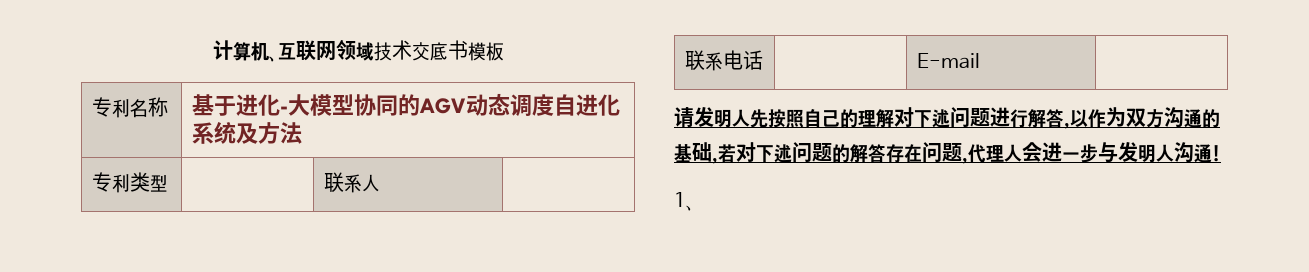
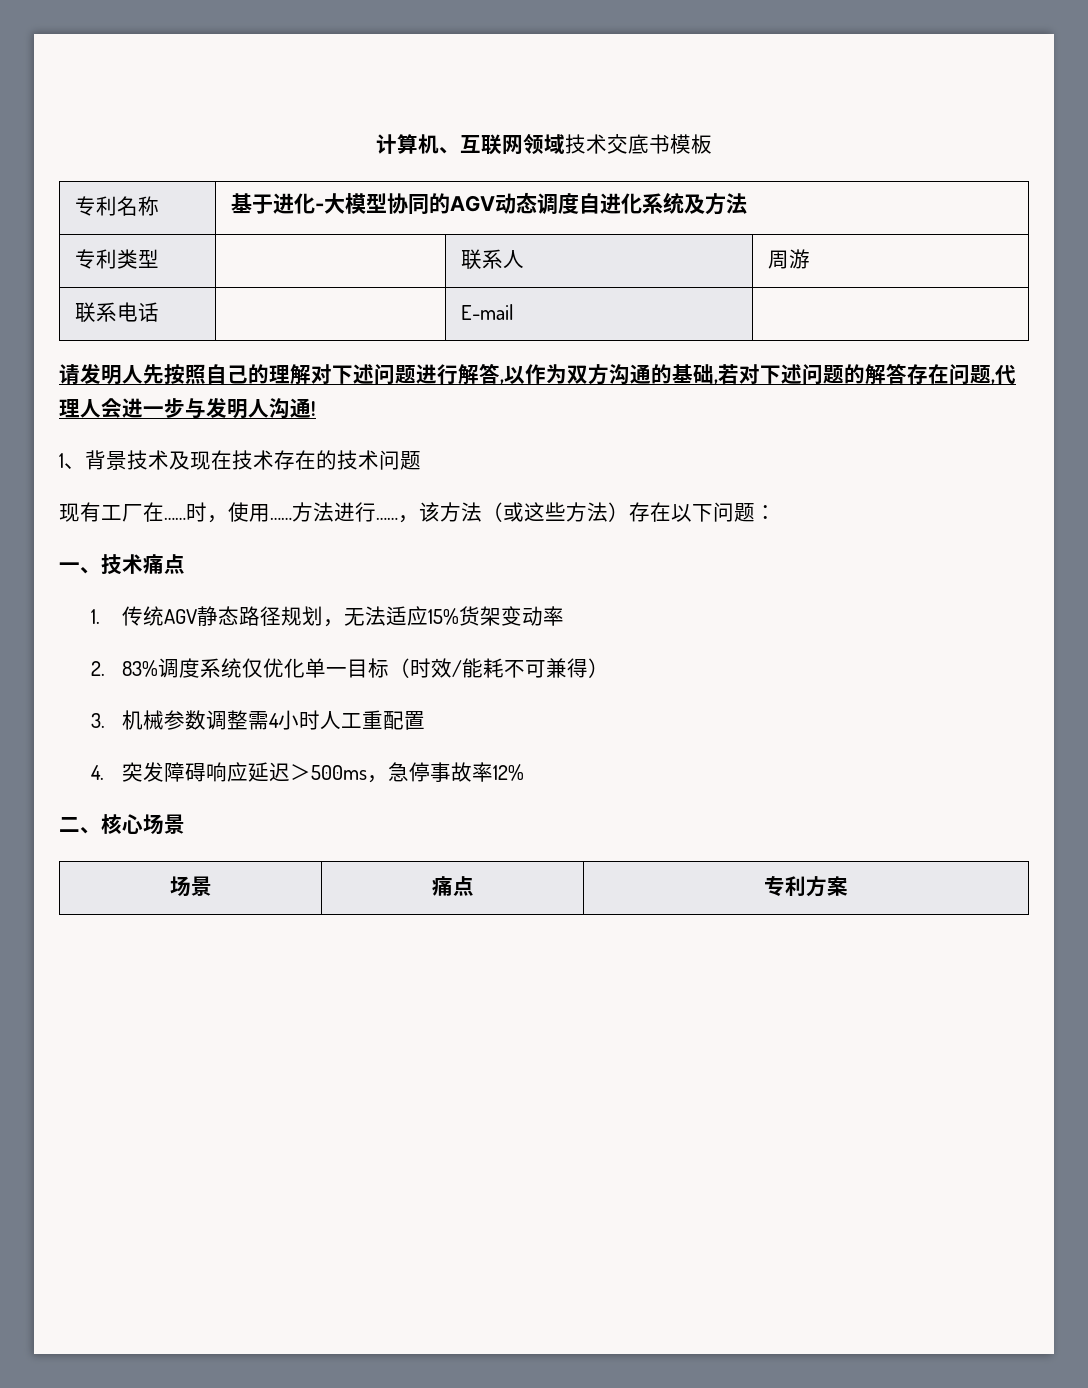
(381, 183) none -> [767,249,810,269] 周游
(695, 208) none -> [85,450,421,470] [59,502,776,523] [59,554,185,575] [90,606,565,627] [90,658,610,678] [90,710,426,730] [90,762,525,783] [59,814,185,835] [169,876,212,897] [431,876,474,896] [764,876,848,897] 背景技术及现在技术存在的技术问题 // 现有工厂在……时，使用……方法进行……，该方法（或这些方法）存在以下问题： // 一、技术痛点 // 1.传统AGV静态路径规划，无法适应15%货架变动率 // 2. 83%调度系统仅优化单一目标（时效/能耗不可兼得） // 3.机械参数调整需4小时人工重配置 // 4.突发障碍响应延迟＞500ms，急停事故率12% // 二、核心场景 // 场景 | 痛点 | 专利方案

